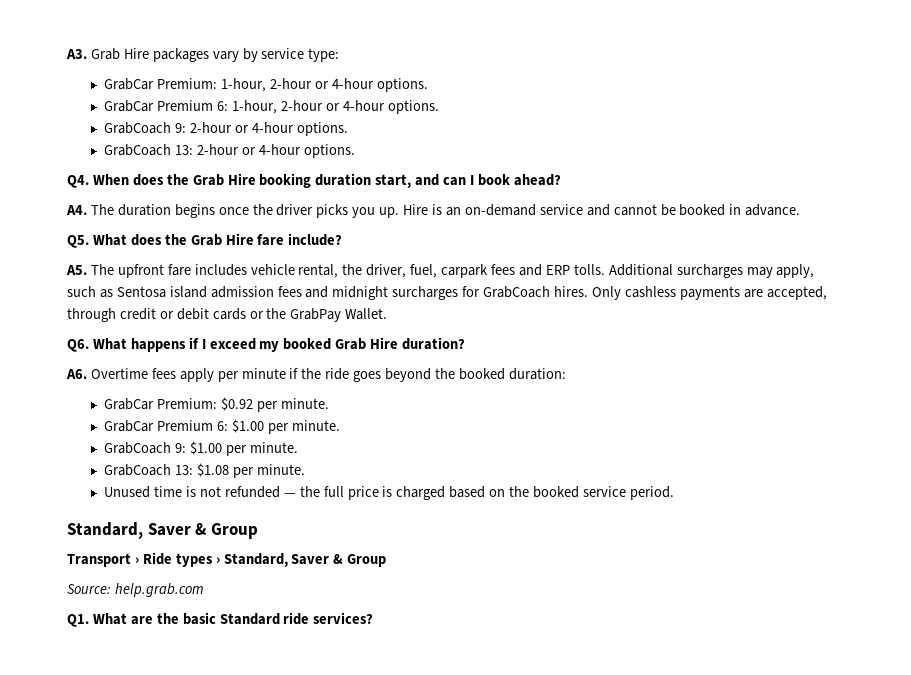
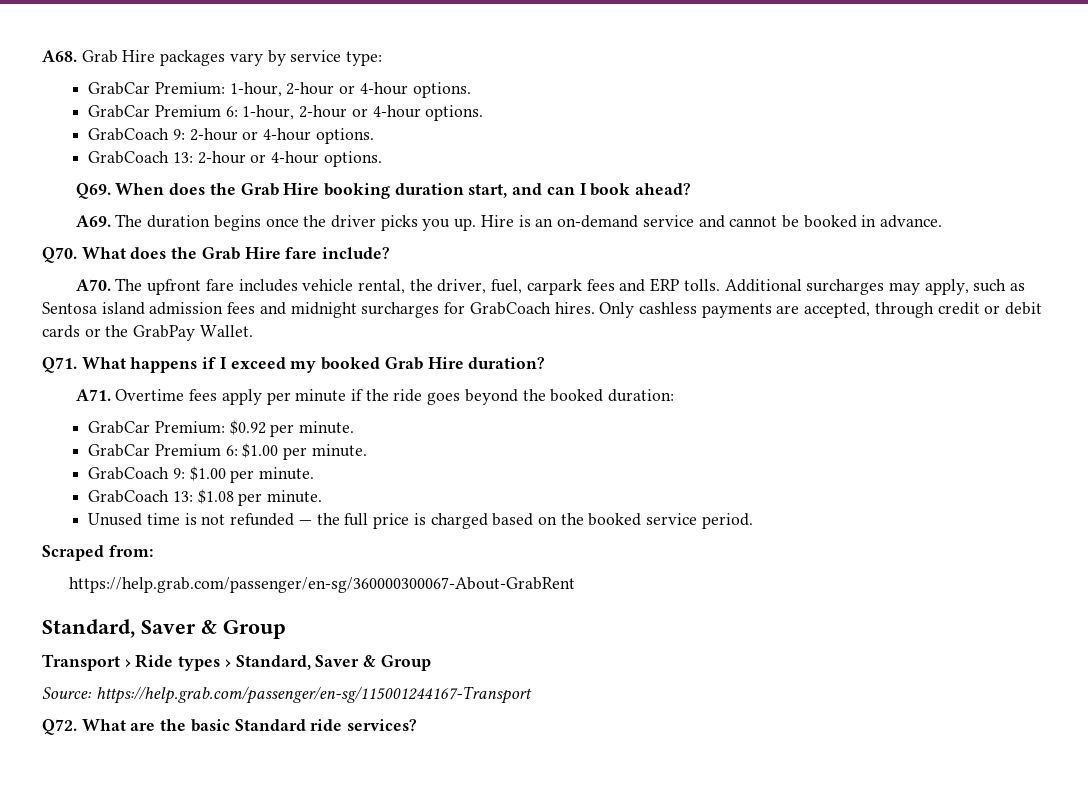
[66,49,87,59] A3. -> [42,50,77,62] A68.
[67,175,89,188] Q4. -> [75,183,111,199] Q69.
[66,205,87,215] A4. -> [75,215,111,227] A69.
[67,235,89,248] Q5. -> [42,247,77,263] Q70.
[66,265,87,275] A5. -> [75,279,111,291] A70.
[67,339,89,352] Q6. -> [42,357,77,373] Q71.
[66,369,87,379] A6. -> [75,389,111,401] A71.
(674, 493) none -> [42,545,153,561] [69,577,576,593] // Scraped from: // https://help.grab.com/passenger/en-sg/360000300067-About-GrabRent
[114,583,204,597] [67,614,89,627] help.grab.com // Q1. -> [95,686,532,704] [42,719,77,735] https://help.grab.com/passenger/en-sg/115001244167-Transport // Q72.

